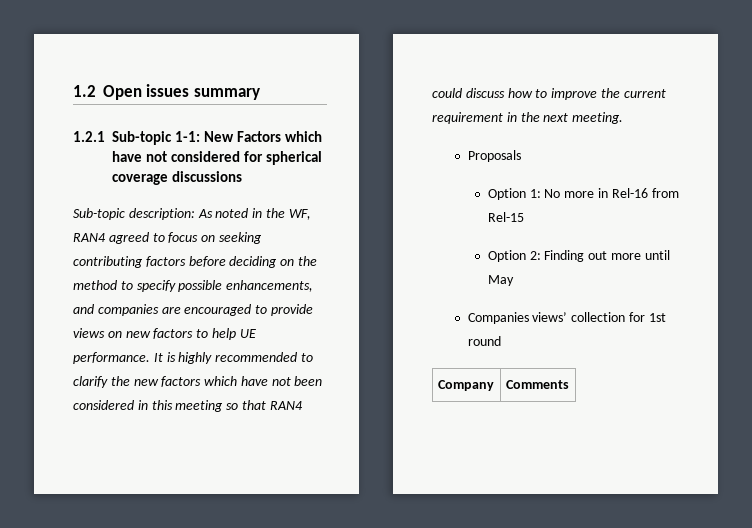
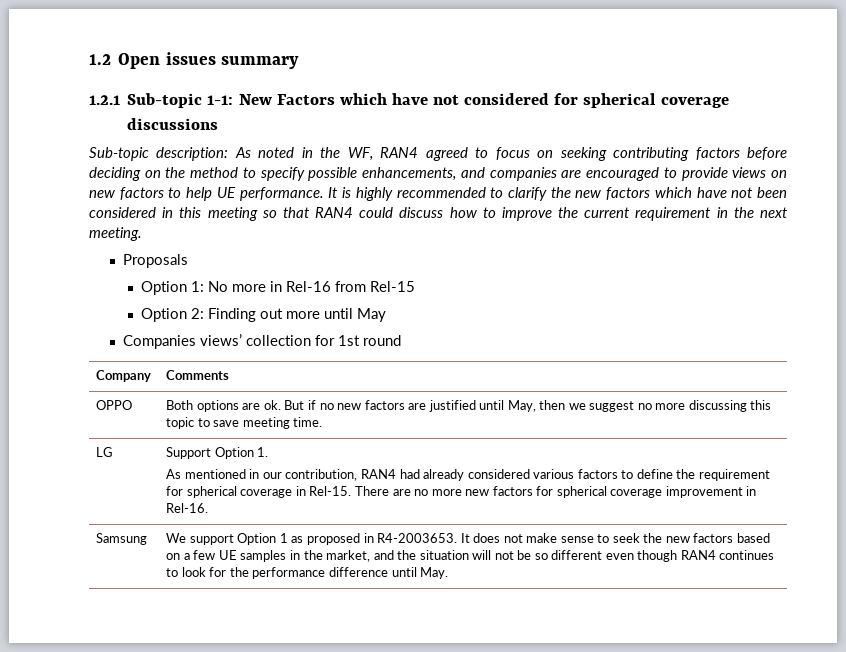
(569, 384) none -> [96,400,133,410] [166,400,772,412] [166,417,323,429] [96,447,114,457] [166,447,269,459] [166,469,770,481] [166,486,757,498] [166,503,209,513] [96,533,148,545] [166,533,770,545] [166,550,775,562] [166,567,449,579] // OPPO | Both options are ok. But if no new factors are justified until May, then we suggest no more discussing this topic to save meeting time. // LG | Support Option 1. // As mentioned in our contribution, RAN4 had already considered various factors to define the requirement for spherical coverage in Rel-15. There are no more new factors for spherical coverage improvement in Rel-16. // Samsung | We support Option 1 as proposed in R4-2003653. It does not make sense to seek the new factors based on a few UE samples in the market, and the situation will not be so different even though RAN4 continues to look for the performance difference until May.

